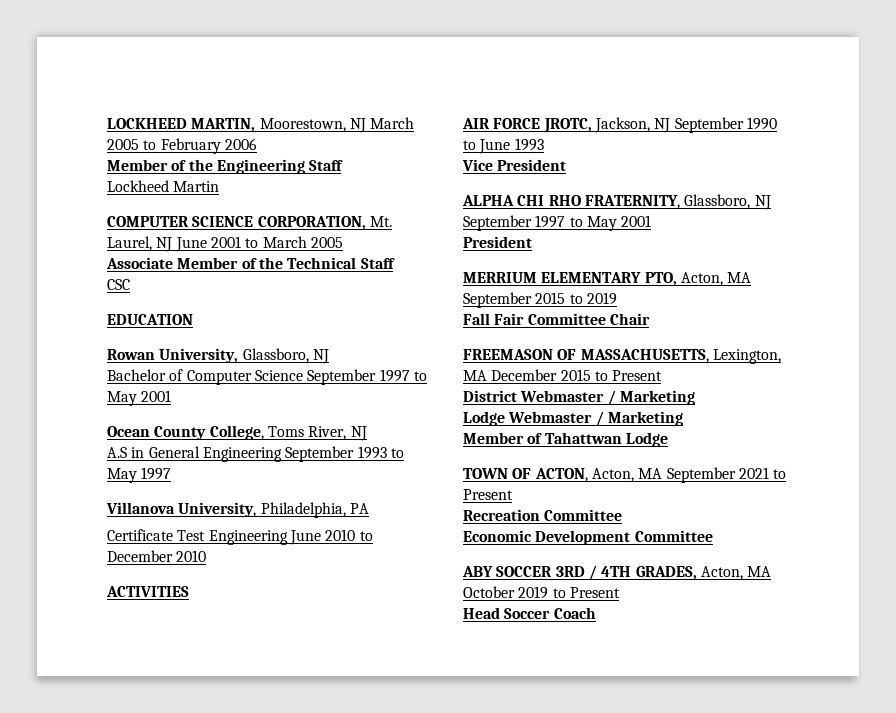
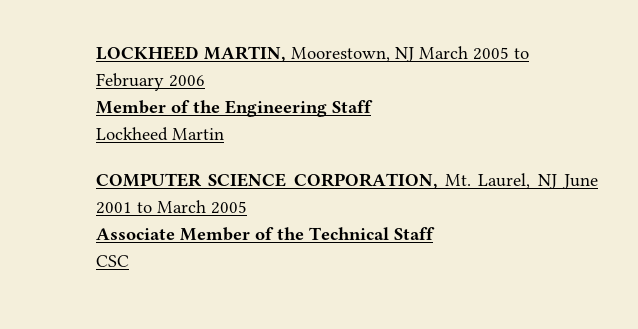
[107,314,193,325] [107,348,329,364] [107,369,427,385] [107,390,172,406] [107,425,367,441] [107,446,404,462] [107,467,172,483] [106,502,369,518] [107,529,373,545] [107,550,207,562] [106,586,189,597] [462,117,777,133] [463,138,544,154] [462,159,567,171] [462,194,771,210] [463,215,652,231] [463,236,532,248] [463,272,752,286] [463,292,617,308] [463,313,650,325] [463,349,781,364] [463,369,663,381] [463,390,695,405] [463,411,683,426] [463,432,668,447] [463,467,787,483] [463,489,513,500] [463,509,623,521] [463,530,713,545] [462,565,772,580] [463,586,620,599] [463,607,596,619] // EDUCATION // Rowan University, Glassboro, NJ // Bachelor of Computer Science September 1997 to May 2001 // Ocean County College, Toms River, NJ // A.S in General Engineering September 1993 to May 1997 // Villanova University, Philadelphia, PA // Certificate Test Engineering June 2010 to December 2010 // ACTIVITIES // AIR FORCE JROTC, Jackson, NJ September 1990 to June 1993 // Vice President // ALPHA CHI RHO FRATERNITY, Glassboro, NJ September 1997 to May 2001 // President // MERRIUM ELEMENTARY PTO, Acton, MA September 2015 to 2019 // Fall Fair Committee Chair // FREEMASON OF MASSACHUSETTS, Lexington, MA December 2015 to Present // District Webmaster / Marketing // Lodge Webmaster / Marketing // Member of Tahattwan Lodge // TOWN OF ACTON, Acton, MA September 2021 to Present // Recreation Committee // Economic Development Committee // ABY SOCCER 3RD / 4TH GRADES, Acton, MA October 2019 to Present // Head Soccer Coach -> (129, 261) none

